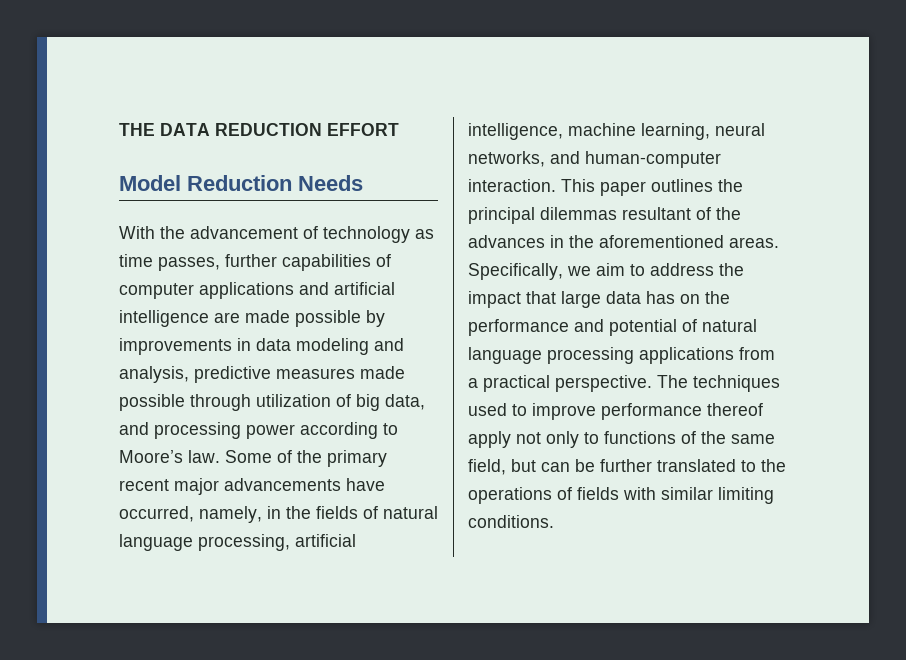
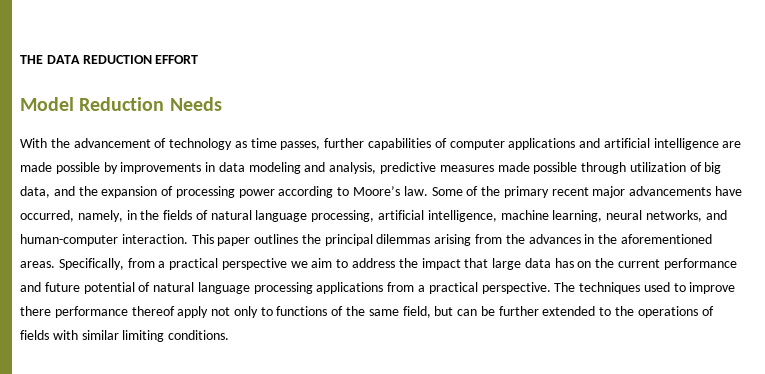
(149, 428) none -> [78,186,174,198] the expansion of
[622,207,711,220] resultant of -> [434,234,503,246] arising from
(563, 271) none -> [127,258,287,270] from a practical perspective
(730, 297) none -> [618,259,661,268] current
(604, 325) none -> [44,282,80,292] future
(596, 411) none -> [20,306,51,316] there
[657,459,736,472] translated -> [542,306,596,316] extended

